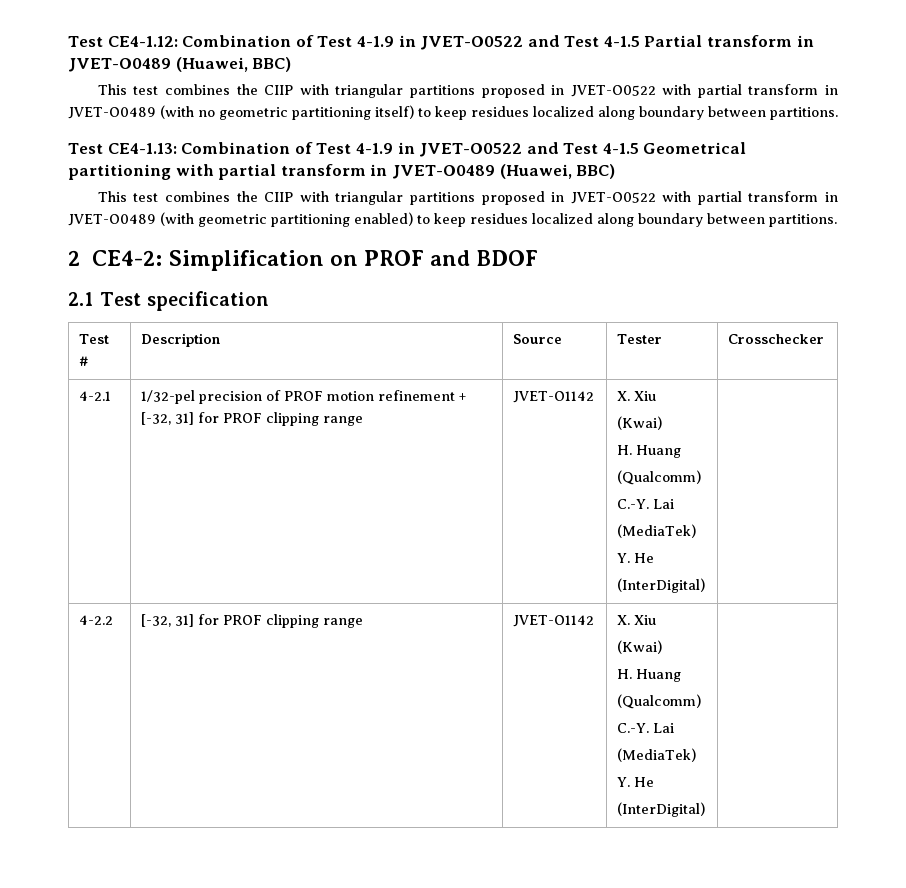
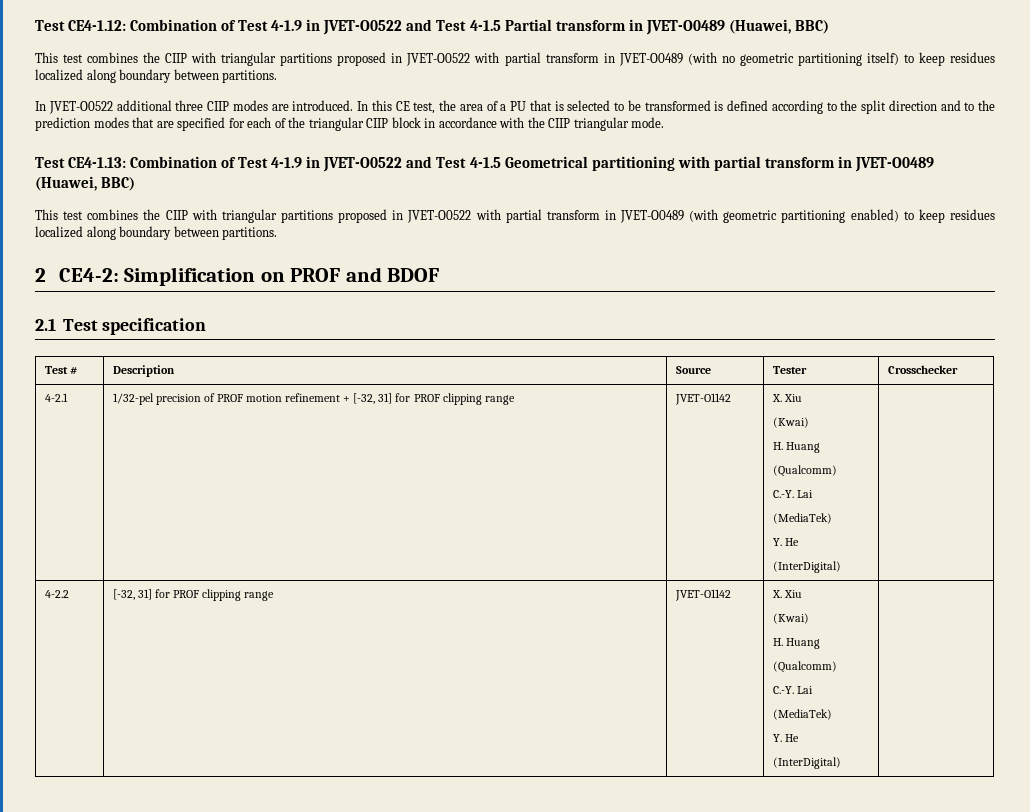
(838, 113) none -> [35,100,995,114] [35,117,665,131] // In JVET-O0522 additional three CIIP modes are introduced. In this CE test, the area of a PU that is selected to be transformed is defined according to the split direction and to the prediction modes that are specified for each of the triangular CIIP block in accordance with the CIIP triangular mode.

